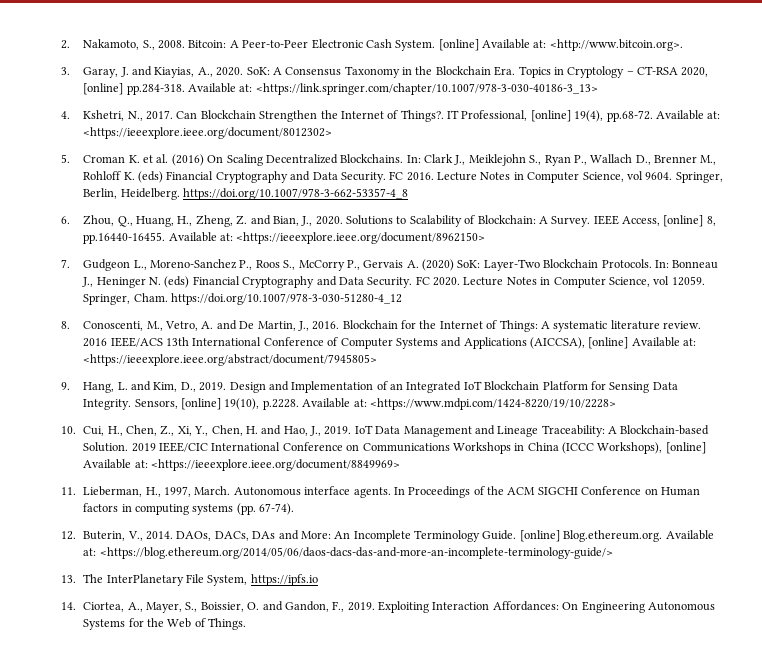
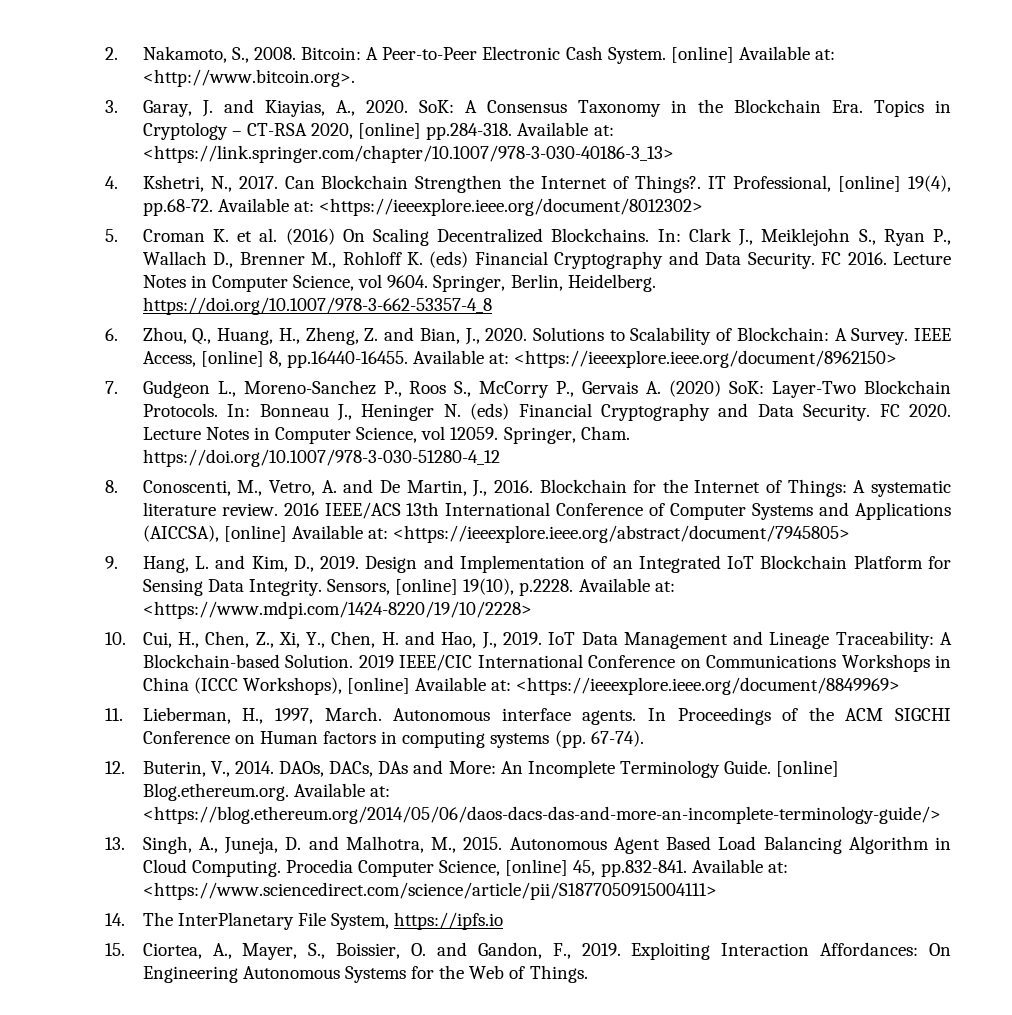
(76, 579) none -> [142,836,951,854] [142,859,788,877] [142,882,717,900] [104,913,125,926] Singh, A., Juneja, D. and Malhotra, M., 2015. Autonomous Agent Based Load Balancing Algorithm in Cloud Computing. Procedia Computer Science, [online] 45, pp.832-841. Available at: <https://www.sciencedirect.com/science/article/pii/S1877050915004111> // 14.
[60,602,76,610] 14. -> [104,943,125,956] 15.

